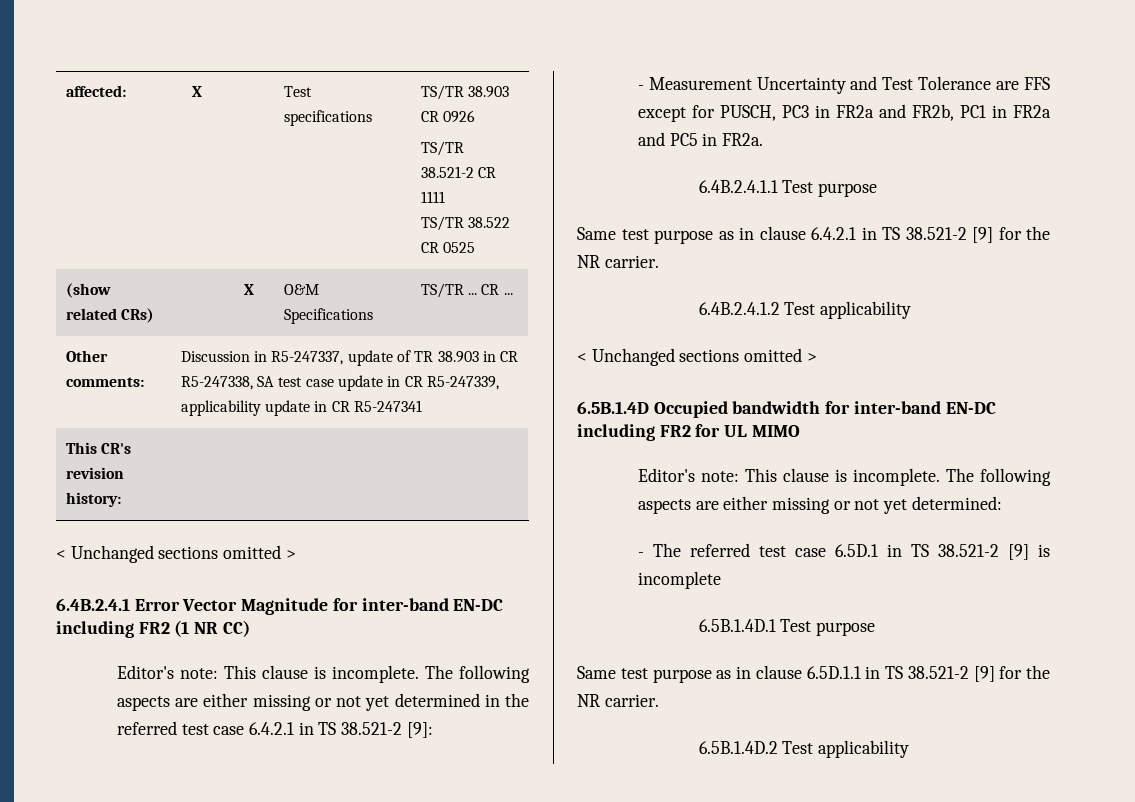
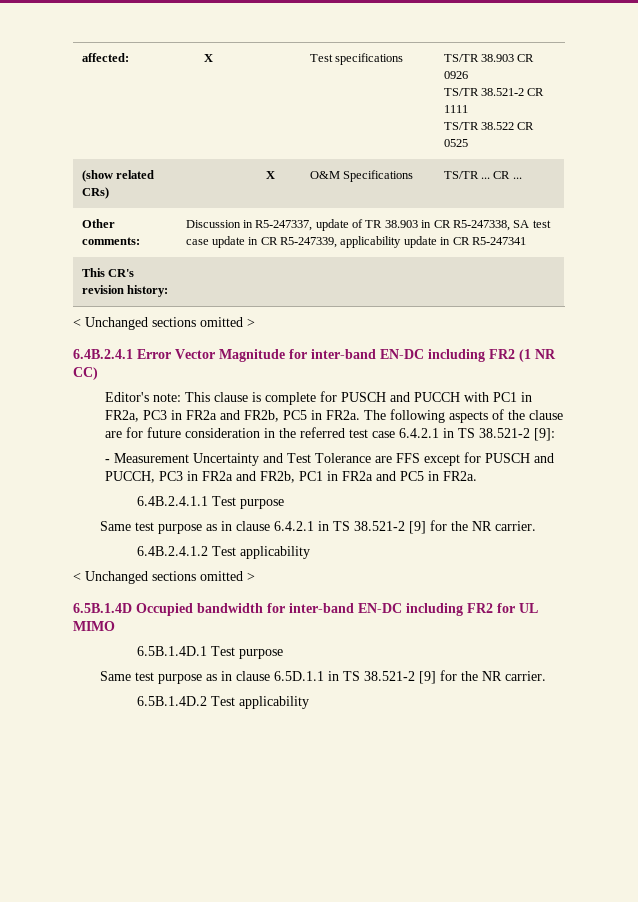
[331,665,530,683] [116,693,480,711] incomplete. The following aspects are either missing or not yet determined -> [265,391,533,405] [105,409,564,423] [105,427,261,438] complete for PUSCH and PUCCH with PC1 in FR2a, PC3 in FR2a and FR2b, PC5 in FR2a. The following aspects of the clause are for future consideration
[719,105,776,121] PUSCH, -> [485,453,555,463] [105,471,156,483] PUSCH and PUCCH,
[637,468,1051,486] [637,496,1002,514] [637,543,1050,560] [637,571,721,589] // Editor's note: This clause is incomplete. The following aspects are either missing or not yet determined: // - The referred test case 6.5D.1 in TS 38.521-2 [9] is incomplete -> (115, 626) none

